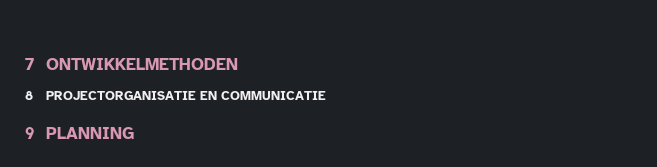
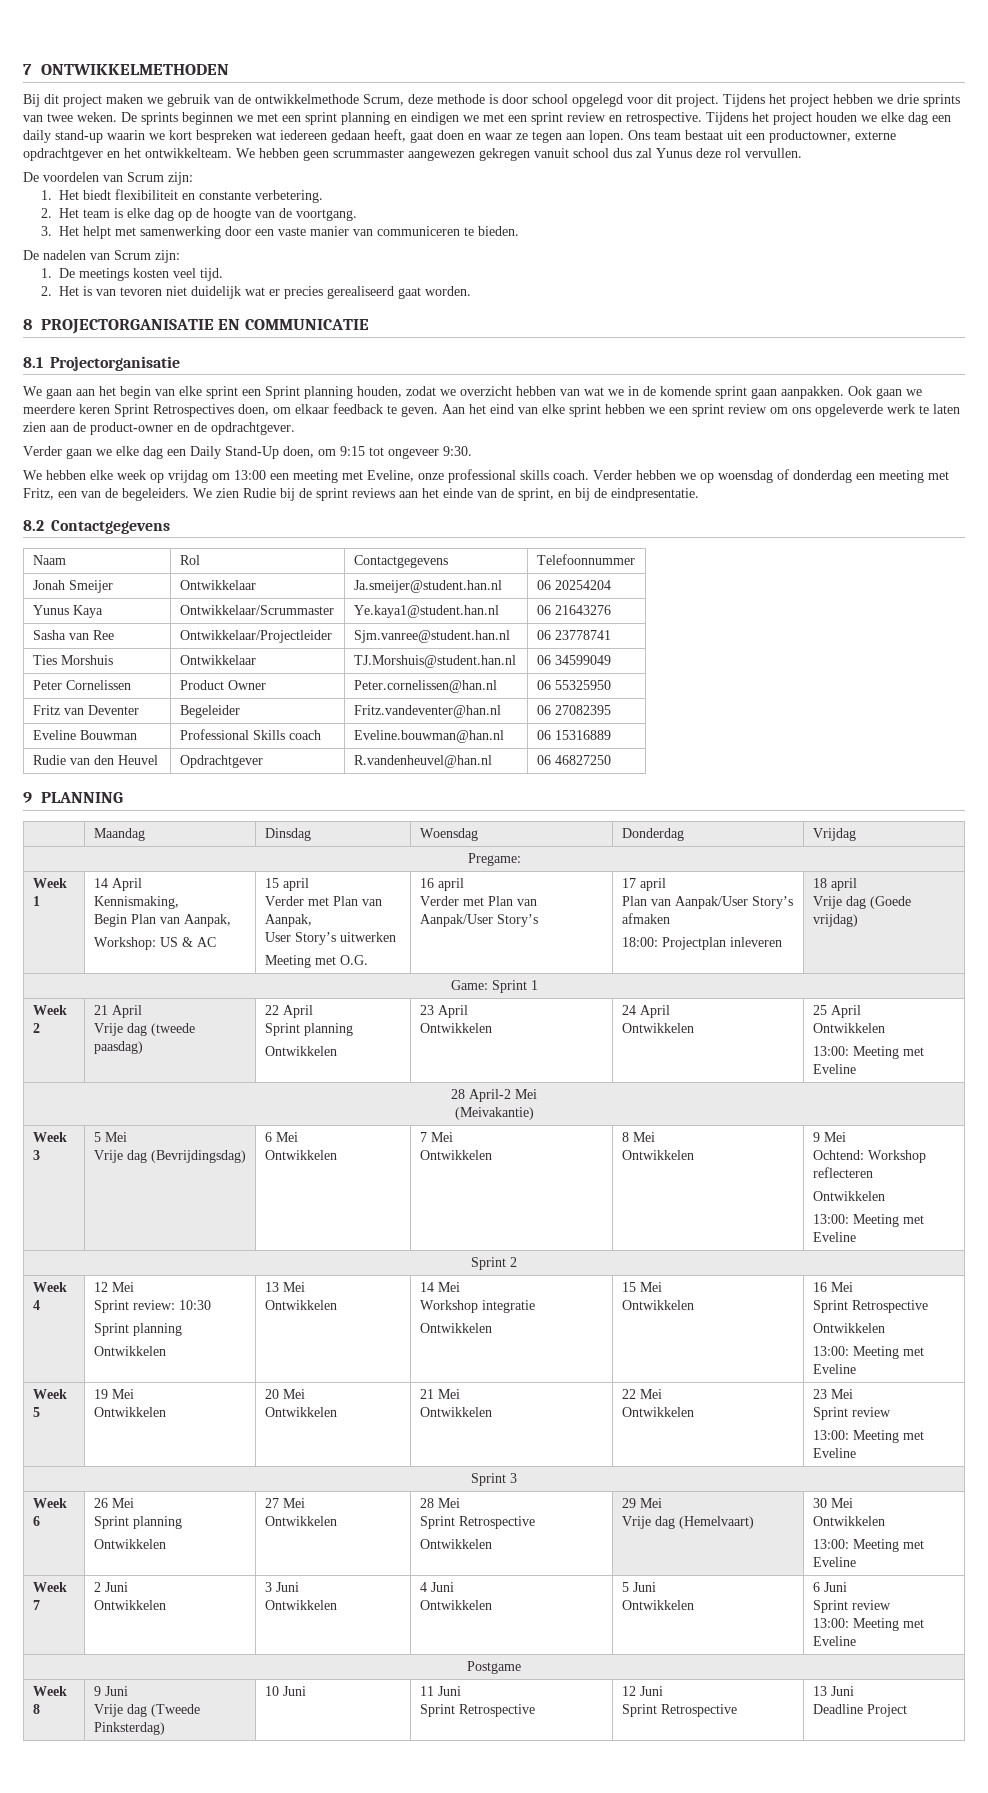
[25,91,326,100] [25,127,134,139] 8 PROJECTORGANISATIE EN COMMUNICATIE // 9 PLANNING -> [23,94,960,107] [23,112,951,125] [23,129,896,143] [23,148,802,161] [23,172,193,185] [40,189,323,203] [40,208,357,221] [40,226,519,239] [23,250,180,263] [40,268,223,281] [40,286,471,299] [23,319,369,334] [23,356,180,371] [23,386,922,399] [23,403,960,417] [23,422,295,435] [23,446,472,459] [23,469,949,483] [23,488,699,501] [23,520,170,534] [32,555,66,565] [179,555,200,565] [353,555,448,568] [536,554,635,565] [32,580,113,593] [179,580,256,590] [353,580,502,593] [536,580,611,590] [32,605,103,618] [179,605,334,615] [353,605,499,618] [536,605,611,615] [32,630,114,640] [179,630,332,643] [353,630,510,643] [536,630,611,640] [32,655,113,665] [179,655,256,665] [353,655,516,668] [536,655,611,665] [32,680,131,690] [179,680,266,690] [353,680,497,693] [536,680,611,690] [32,705,139,715] [179,705,240,718] [353,705,501,718] [536,705,611,715] [32,730,137,740] [179,729,321,740] [353,730,504,743] [536,730,611,740] [32,755,158,765] [179,755,263,768] [353,755,492,768] [536,755,611,765] [23,792,123,803] [93,828,145,841] [264,828,311,841] [419,828,478,841] [621,828,684,841] [812,828,856,841] [467,853,521,866] [32,878,67,888] [32,896,40,906] [93,878,142,891] [93,896,179,909] [93,914,231,927] [93,937,216,950] [264,878,309,891] [264,896,382,906] [264,914,312,927] [264,932,396,945] [264,955,368,968] [419,878,464,891] [419,896,537,906] [419,914,538,927] [621,878,666,891] [621,896,793,909] [621,913,670,924] [621,937,782,950] [812,878,857,891] [812,896,911,909] [812,914,858,927] [450,980,538,993] [32,1005,67,1015] [32,1023,40,1033] [93,1005,142,1018] [93,1023,195,1036] [93,1041,143,1054] [264,1005,313,1018] [264,1023,353,1036] [264,1046,337,1056] [419,1005,468,1018] [419,1023,492,1033] [621,1005,670,1018] [621,1023,694,1033] [812,1005,861,1018] [812,1023,885,1033] [812,1046,924,1059] [812,1064,856,1074] [451,1089,537,1102] [454,1107,534,1120] [32,1132,67,1142] [32,1150,40,1160] [93,1132,127,1142] [93,1150,246,1163] [264,1132,298,1142] [264,1150,337,1160] [419,1132,453,1142] [419,1150,492,1160] [621,1132,655,1142] [621,1150,694,1160] [812,1132,846,1142] [812,1150,926,1163] [812,1167,873,1178] [812,1191,885,1201] [812,1214,924,1227] [812,1232,856,1242] [471,1257,517,1270] [32,1282,67,1292] [32,1300,40,1310] [93,1282,134,1292] [93,1300,211,1313] [93,1323,182,1336] [93,1346,166,1356] [264,1282,305,1292] [264,1300,337,1310] [419,1282,460,1292] [419,1300,535,1313] [419,1323,492,1333] [621,1282,662,1292] [621,1300,694,1310] [812,1282,853,1292] [812,1300,928,1313] [812,1323,885,1333] [812,1346,924,1359] [812,1364,856,1374] [32,1389,67,1399] [32,1407,40,1417] [93,1389,134,1399] [93,1407,166,1417] [264,1389,305,1399] [264,1407,337,1417] [419,1389,460,1399] [419,1407,492,1417] [621,1389,662,1399] [621,1407,694,1417] [812,1389,853,1399] [812,1407,891,1420] [812,1430,924,1443] [812,1448,856,1458] [471,1473,517,1486] [32,1498,67,1508] [32,1516,40,1526] [93,1498,134,1508] [93,1516,182,1529] [93,1539,166,1549] [264,1498,305,1508] [264,1516,337,1526] [419,1498,460,1508] [419,1516,535,1529] [419,1539,492,1549] [621,1498,662,1508] [621,1516,754,1529] [812,1498,853,1508] [812,1516,885,1526] [812,1539,924,1552] [812,1557,856,1567] [32,1582,67,1592] [32,1600,40,1610] [93,1582,128,1592] [93,1600,166,1610] [264,1582,299,1592] [264,1600,337,1610] [419,1582,454,1592] [419,1600,492,1610] [621,1582,656,1592] [621,1600,694,1610] [812,1582,847,1592] [812,1600,891,1613] [812,1618,924,1631] [812,1636,856,1646] [467,1661,521,1674] [32,1686,67,1696] [32,1704,40,1714] [93,1686,128,1696] [93,1704,200,1717] [93,1722,165,1735] [264,1686,306,1696] [419,1686,461,1696] [419,1704,535,1717] [621,1686,663,1696] [621,1704,737,1717] [812,1686,854,1696] [812,1704,907,1717] Bij dit project maken we gebruik van de ontwikkelmethode Scrum, deze methode is door school opgelegd voor dit project. Tijdens het project hebben we drie sprints van twee weken. De sprints beginnen we met een sprint planning en eindigen we met een sprint review en retrospective. Tijdens het project houden we elke dag een daily stand-up waarin we kort bespreken wat iedereen gedaan heeft, gaat doen en waar ze tegen aan lopen. Ons team bestaat uit een productowner, externe opdrachtgever en het ontwikkelteam. We hebben geen scrummaster aangewezen gekregen vanuit school dus zal Yunus deze rol vervullen. // De voordelen van Scrum zijn: // 1. Het biedt flexibiliteit en constante verbetering. // 2. Het team is elke dag op de hoogte van de voortgang. // 3. Het helpt met samenwerking door een vaste manier van communiceren te bieden. // De nadelen van Scrum zijn: // 1. De meetings kosten veel tijd. // 2. Het is van tevoren niet duidelijk wat er precies gerealiseerd gaat worden. // 8 PROJECTORGANISATIE EN COMMUNICATIE // 8.1 Projectorganisatie // We gaan aan het begin van elke sprint een Sprint planning houden, zodat we overzicht hebben van wat we in de komende sprint gaan aanpakken. Ook gaan we meerdere keren Sprint Retrospectives doen, om elkaar feedback te geven. Aan het eind van elke sprint hebben we een sprint review om ons opgeleverde werk te laten zien aan de product-owner en de opdrachtgever. // Verder gaan we elke dag een Daily Stand-Up doen, om 9:15 tot ongeveer 9:30. // We hebben elke week op vrijdag om 13:00 een meeting met Eveline, onze professional skills coach. Verder hebben we op woensdag of donderdag een meeting met Fritz, een van de begeleiders. We zien Rudie bij de sprint reviews aan het einde van de sprint, en bij de eindpresentatie. // 8.2 Contactgegevens // Naam | Rol | Contactgegevens | Telefoonnummer // Jonah Smeijer | Ontwikkelaar | Ja.smeijer@student.han.nl | 06 20254204 // Yunus Kaya | Ontwikkelaar/Scrummaster | Ye.kaya1@student.han.nl | 06 21643276 // Sasha van Ree | Ontwikkelaar/Projectleider | Sjm.vanree@student.han.nl | 06 23778741 // Ties Morshuis | Ontwikkelaar | TJ.Morshuis@student.han.nl | 06 34599049 // Peter Cornelissen | Product Owner | Peter.cornelissen@han.nl | 06 55325950 // Fritz van Deventer | Begeleider | Fritz.vandeventer@han.nl | 06 27082395 // Eveline Bouwman | Professional Skills coach | Eveline.bouwman@han.nl | 06 15316889 // Rudie van den Heuvel | Opdrachtgever | R.vandenheuvel@han.nl | 06 46827250 // 9 PLANNING // | Maandag | Dinsdag | Woensdag | Donderdag | Vrijdag // Pregame: // Week 1 | 14 April // Kennismaking, // Begin Plan van Aanpak, // Workshop: US & AC | 15 april // Verder met Plan van Aanpak, // User Story’s uitwerken // Meeting met O.G. | 16 april // Verder met Plan van Aanpak/User Story’s | 17 april // Plan van Aanpak/User Story’s afmaken // 18:00: Projectplan inleveren | 18 april // Vrije dag (Goede vrijdag) // Game: Sprint 1 // Week 2 | 21 April // Vrije dag (tweede paasdag) | 22 April // Sprint planning // Ontwikkelen | 23 April // Ontwikkelen | 24 April // Ontwikkelen | 25 April // Ontwikkelen // 13:00: Meeting met Eveline // 28 April-2 Mei // (Meivakantie) // Week 3 | 5 Mei // Vrije dag (Bevrijdingsdag) | 6 Mei // Ontwikkelen | 7 Mei // Ontwikkelen | 8 Mei // Ontwikkelen | 9 Mei // Ochtend: Workshop reflecteren // Ontwikkelen // 13:00: Meeting met Eveline // Sprint 2 // Week 4 | 12 Mei // Sprint review: 10:30 // Sprint planning // Ontwikkelen | 13 Mei // Ontwikkelen | 14 Mei // Workshop integratie // Ontwikkelen | 15 Mei // Ontwikkelen | 16 Mei // Sprint Retrospective // Ontwikkelen // 13:00: Meeting met Eveline // Week 5 | 19 Mei // Ontwikkelen | 20 Mei // Ontwikkelen | 21 Mei // Ontwikkelen | 22 Mei // Ontwikkelen | 23 Mei // Sprint review // 13:00: Meeting met Eveline // Sprint 3 // Week 6 | 26 Mei // Sprint planning // Ontwikkelen | 27 Mei // Ontwikkelen | 28 Mei // Sprint Retrospective // Ontwikkelen | 29 Mei // Vrije dag (Hemelvaart) | 30 Mei // Ontwikkelen // 13:00: Meeting met Eveline // Week 7 | 2 Juni // Ontwikkelen | 3 Juni // Ontwikkelen | 4 Juni // Ontwikkelen | 5 Juni // Ontwikkelen | 6 Juni // Sprint review // 13:00: Meeting met Eveline // Postgame // Week 8 | 9 Juni // Vrije dag (Tweede Pinksterdag) | 10 Juni | 11 Juni // Sprint Retrospective | 12 Juni // Sprint Retrospective | 13 Juni // Deadline Project

